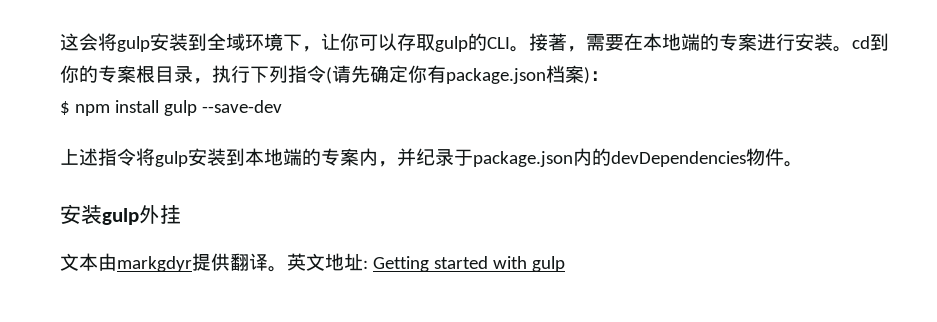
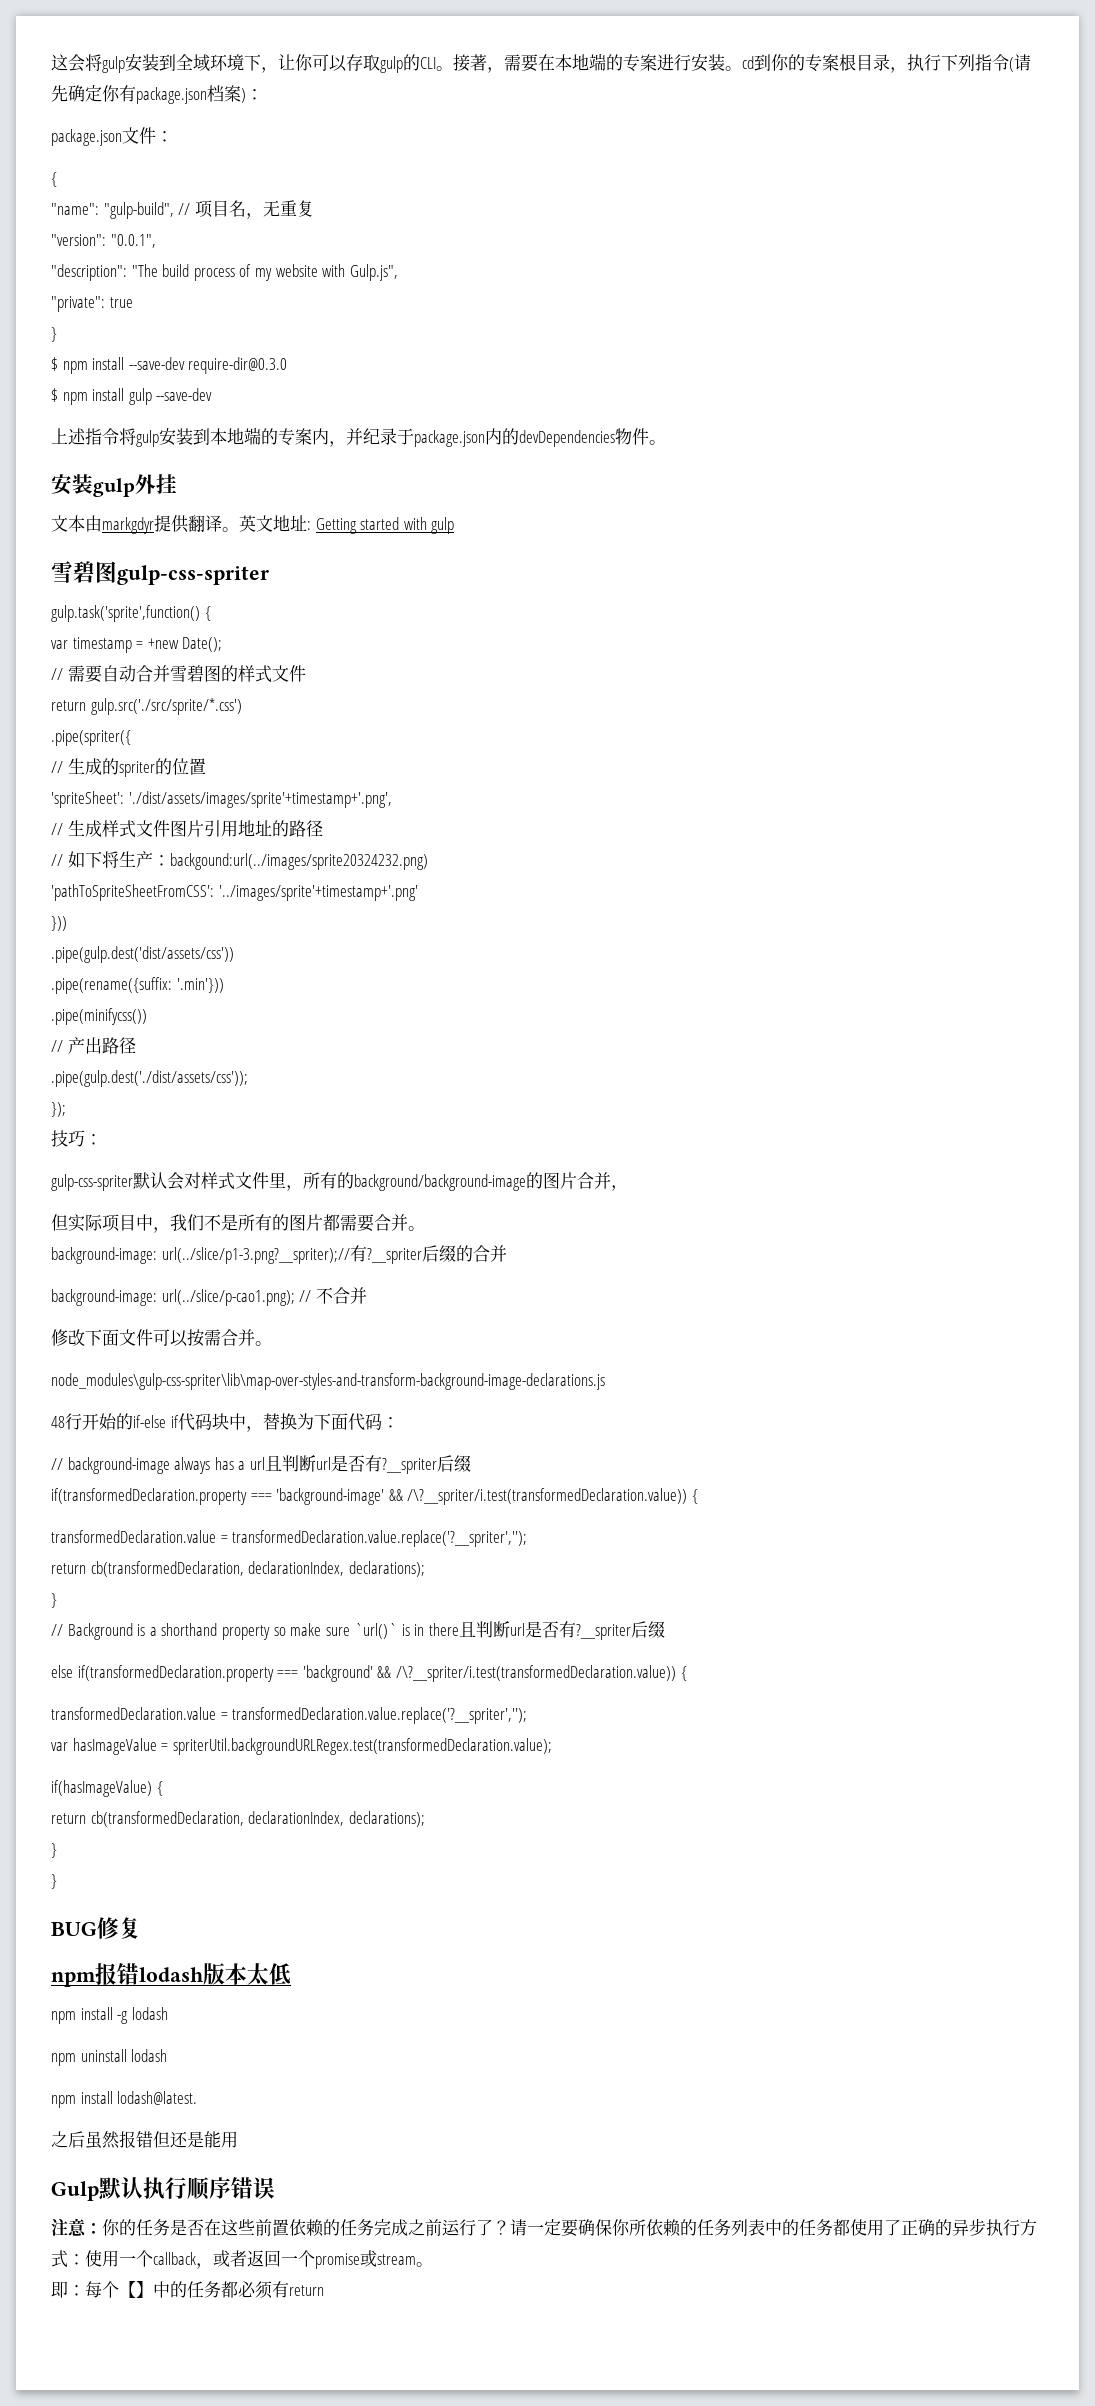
(609, 76) none -> [51,127,173,146] [51,172,57,187] [51,200,314,219] [51,234,156,248] [51,264,398,281] [51,296,133,312] [51,327,57,342] [51,357,288,374] // package.json文件： // { // "name": "gulp-build", // 项目名，无重复 // "version": "0.0.1", // "description": "The build process of my website with Gulp.js", // "private": true // } // $ npm install --save-dev require-dir@0.3.0
(565, 264) none -> [51,561,269,585] [51,605,211,622] [51,637,223,653] [51,665,306,683] [51,698,242,715] [51,730,131,746] [51,758,206,777] [51,791,392,808] [51,820,323,838] [51,851,428,870] [51,884,418,901] [51,916,67,931] [51,946,234,963] [51,977,224,994] [51,1008,147,1025] [51,1037,136,1054] [51,1070,248,1087] [51,1102,66,1117] [51,1130,102,1147] [51,1172,628,1191] [51,1214,425,1233] [51,1245,507,1264] [51,1287,367,1306] [51,1329,272,1347] [51,1373,605,1390] [51,1413,399,1432] [51,1455,471,1474] [51,1488,698,1505] [51,1530,528,1547] [51,1561,425,1577] [51,1593,57,1608] [51,1621,666,1640] [51,1665,687,1682] [51,1707,528,1724] [51,1738,552,1755] [51,1780,163,1797] [51,1811,425,1827] [51,1843,57,1858] [51,1874,57,1889] [51,1917,141,1939] [51,1963,291,1987] [51,2007,168,2024] [51,2049,168,2066] [51,2091,198,2108] [51,2131,238,2149] [51,2177,275,2201] [51,2218,1037,2237] [51,2250,433,2269] [51,2281,324,2299] // 雪碧图gulp-css-spriter // gulp.task('sprite',function() { // var timestamp = +new Date(); // // 需要自动合并雪碧图的样式文件 // return gulp.src('./src/sprite/*.css') // .pipe(spriter({ // // 生成的spriter的位置 // 'spriteSheet': './dist/assets/images/sprite'+timestamp+'.png', // // 生成样式文件图片引用地址的路径 // // 如下将生产：backgound:url(../images/sprite20324232.png) // 'pathToSpriteSheetFromCSS': '../images/sprite'+timestamp+'.png' // })) // .pipe(gulp.dest('dist/assets/css')) // .pipe(rename({suffix: '.min'})) // .pipe(minifycss()) // // 产出路径 // .pipe(gulp.dest('./dist/assets/css')); // }); // 技巧： // gulp-css-spriter默认会对样式文件里，所有的background/background-image的图片合并， // 但实际项目中，我们不是所有的图片都需要合并。 // background-image: url(../slice/p1-3.png?__spriter);//有?__spriter后缀的合并 // background-image: url(../slice/p-cao1.png); // 不合并 // 修改下面文件可以按需合并。 // node_modules\gulp-css-spriter\lib\map-over-styles-and-transform-background-image-declarations.js // 48行开始的if-else if代码块中，替换为下面代码： // // background-image always has a url且判断url是否有?__spriter后缀 // if(transformedDeclaration.property === 'background-image' && /\?__spriter/i.test(transformedDeclaration.value)) { // transformedDeclaration.value = transformedDeclaration.value.replace('?__spriter',''); // return cb(transformedDeclaration, declarationIndex, declarations); // } // // Background is a shorthand property so make sure `url()` is in there且判断url是否有?__spriter后缀 // else if(transformedDeclaration.property === 'background' && /\?__spriter/i.test(transformedDeclaration.value)) { // transformedDeclaration.value = transformedDeclaration.value.replace('?__spriter',''); // var hasImageValue = spriterUtil.backgroundURLRegex.test(transformedDeclaration.value); // if(hasImageValue) { // return cb(transformedDeclaration, declarationIndex, declarations); // } // } // BUG修复 // npm报错lodash版本太低 // npm install -g lodash // npm uninstall lodash // npm install lodash@latest. // 之后虽然报错但还是能用 // Gulp默认执行顺序错误 // 注意：你的任务是否在这些前置依赖的任务完成之前运行了？请一定要确保你所依赖的任务列表中的任务都使用了正确的异步执行方式：使用一个callback，或者返回一个promise或stream。 // 即：每个【】中的任务都必须有return

